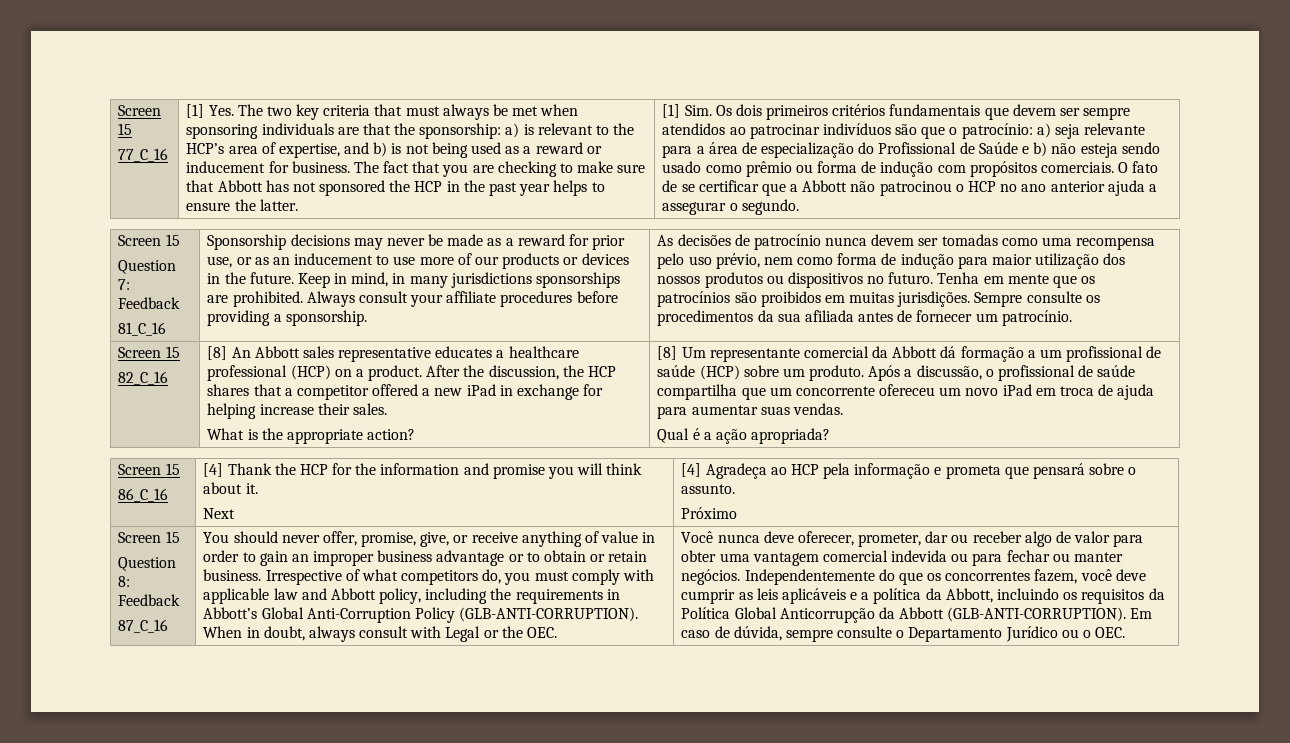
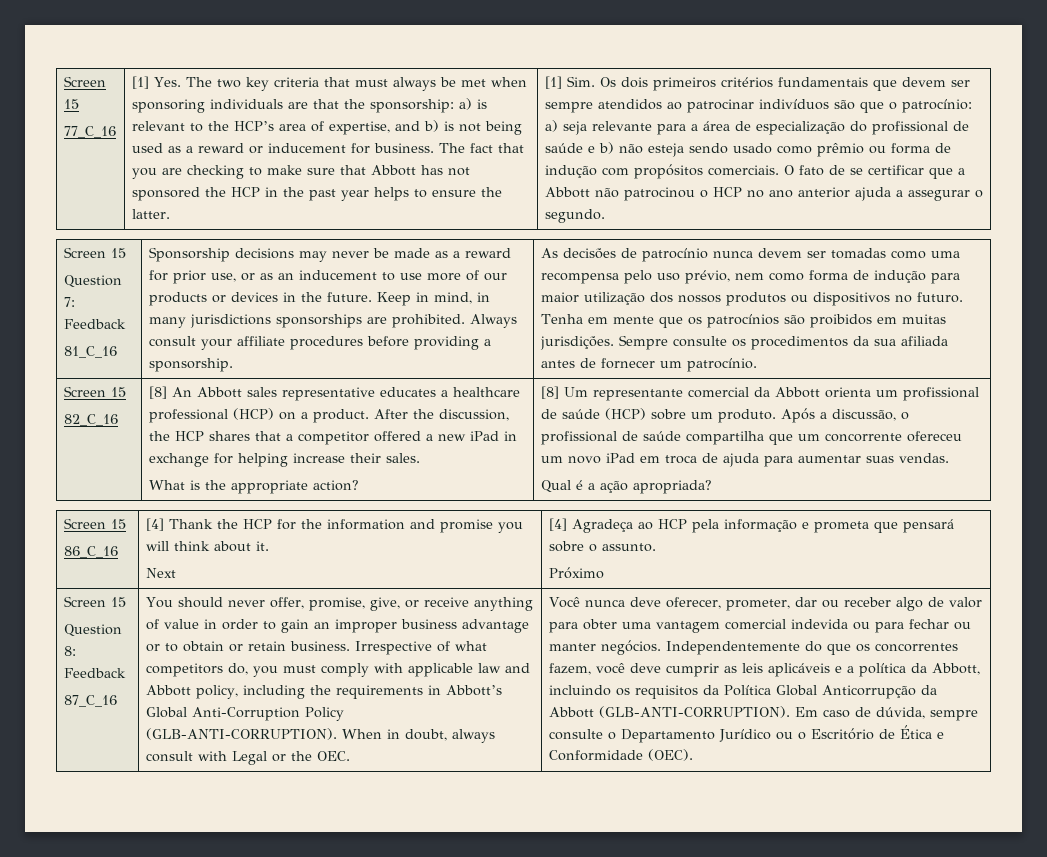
[878,142,1018,154] Profissional de Saúde -> [871,121,969,135] [544,143,583,153] profissional de saúde
[940,346,1036,362] dá formação a -> [824,387,871,398] orienta
[1095,627,1126,638] OEC. -> [810,725,944,740] [548,749,693,761] Escritório de Ética e Conformidade (OEC).

